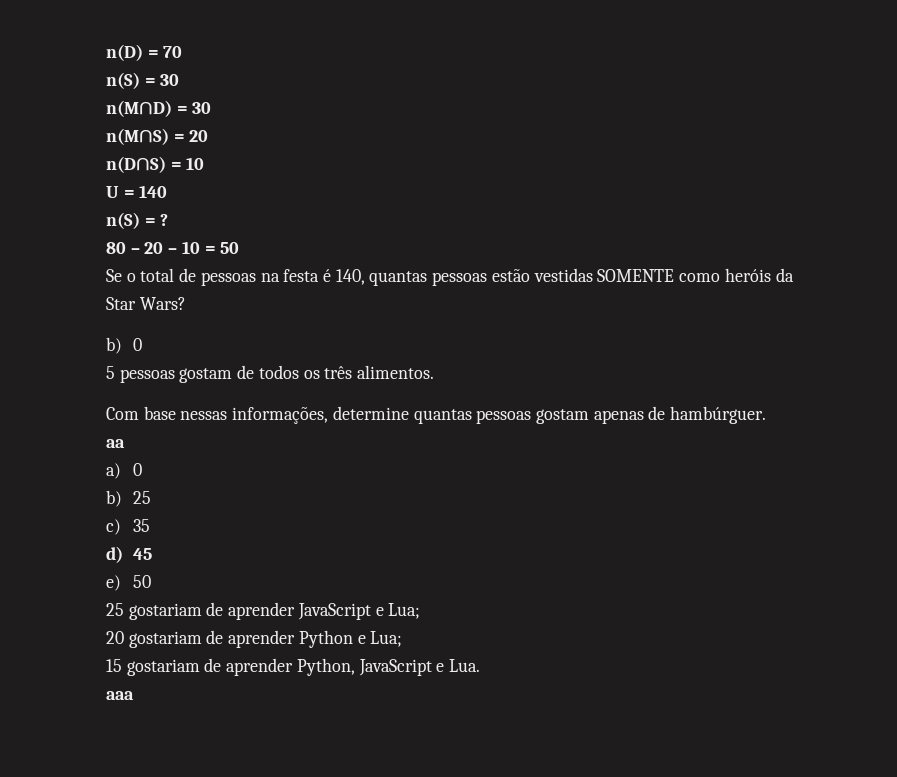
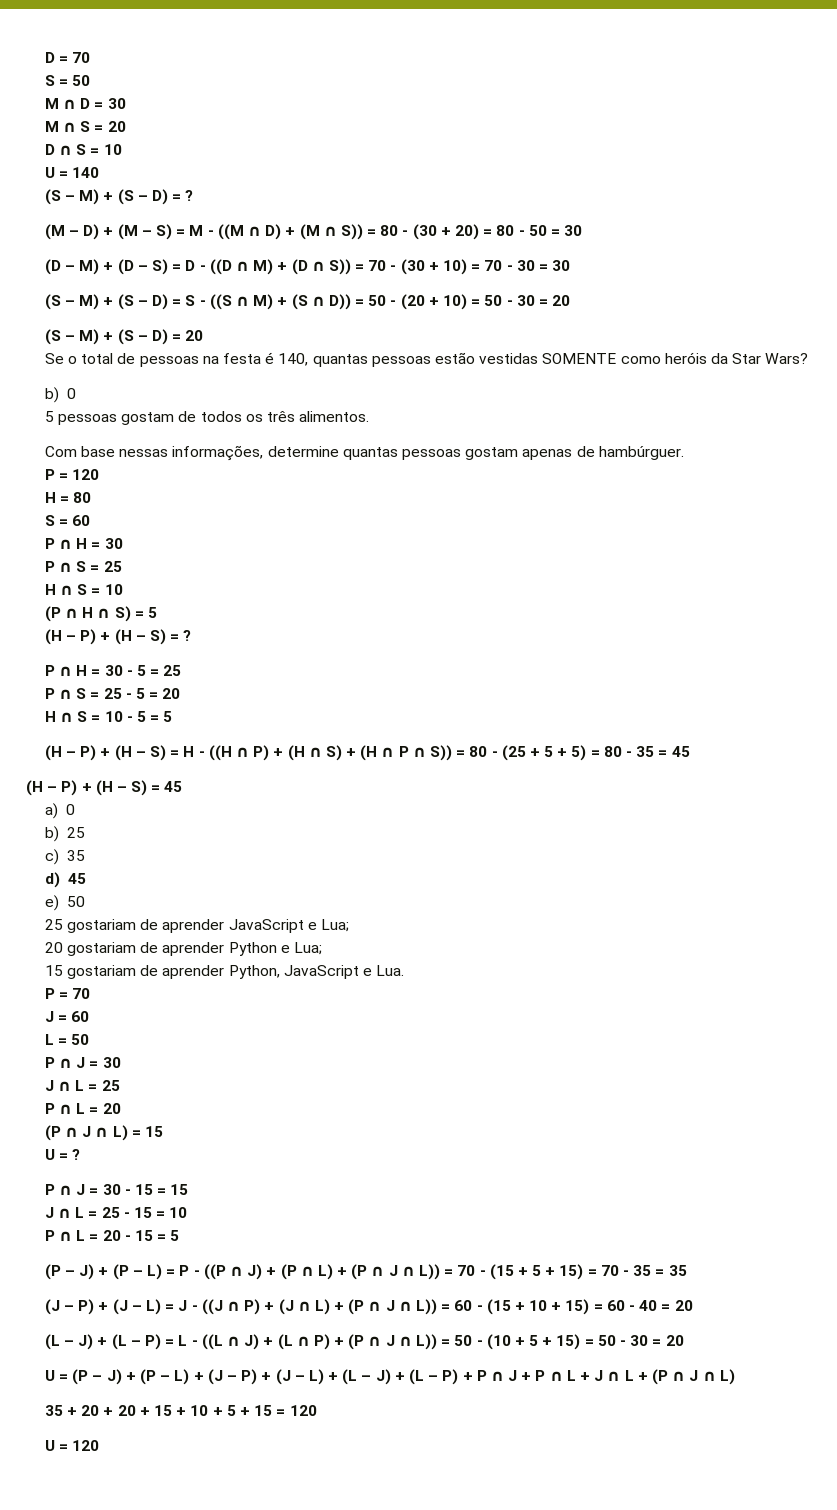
[105,44,183,61] [105,72,180,89] [105,100,212,117] [105,128,209,145] [105,156,166,173] n(D) = 70 // n(S) = 30 // n(M∩D) = 30 // n(M∩S) = 20 // n(D∩S) -> [44,52,91,63] [44,75,91,86] [44,98,126,109] [44,121,126,132] [44,144,87,155] D = 70 // S = 50 // M ∩ D = 30 // M ∩ S = 20 // D ∩ S
[105,212,169,229] [105,241,240,254] n(S) = ? // 80 – 20 – 10 = 50 -> [44,189,194,205] [44,224,583,240] [44,259,571,275] [44,294,571,310] [44,329,204,345] (S – M) + (S – D) = ? // (M – D) + (M – S) = M - ((M ∩ D) + (M ∩ S)) = 80 - (30 + 20) = 80 - 50 = 30 // (D – M) + (D – S) = D - ((D ∩ M) + (D ∩ S)) = 70 - (30 + 10) = 70 - 30 = 30 // (S – M) + (S – D) = S - ((S ∩ M) + (S ∩ D)) = 50 - (20 + 10) = 50 - 30 = 20 // (S – M) + (S – D) = 20
[105,439,125,448] aa -> [44,469,100,480] [44,492,92,503] [44,515,91,526] [44,538,123,549] [44,561,122,572] [44,584,123,595] [44,606,158,622] [44,629,192,645] [44,665,182,676] [44,688,181,699] [44,711,173,722] [44,745,690,761] [26,780,183,796] P = 120 // H = 80 // S = 60 // P ∩ H = 30 // P ∩ S = 25 // H ∩ S = 10 // (P ∩ H ∩ S) = 5 // (H – P) + (H – S) = ? // P ∩ H = 30 - 5 = 25 // P ∩ S = 25 - 5 = 20 // H ∩ S = 10 - 5 = 5 // (H – P) + (H – S) = H - ((H ∩ P) + (H ∩ S) + (H ∩ P ∩ S)) = 80 - (25 + 5 + 5) = 80 - 35 = 45 // (H – P) + (H – S) = 45
[105,691,134,700] aaa -> [44,988,91,999] [44,1011,90,1022] [44,1034,90,1045] [44,1057,121,1068] [44,1080,120,1091] [44,1103,121,1114] [44,1125,164,1141] [44,1149,81,1160] [44,1184,189,1195] [44,1207,188,1218] [44,1230,180,1241] [44,1264,687,1280] [44,1299,693,1315] [44,1334,684,1350] [44,1369,735,1385] [44,1405,317,1416] [44,1440,100,1451] P = 70 // J = 60 // L = 50 // P ∩ J = 30 // J ∩ L = 25 // P ∩ L = 20 // (P ∩ J ∩ L) = 15 // U = ? // P ∩ J = 30 - 15 = 15 // J ∩ L = 25 - 15 = 10 // P ∩ L = 20 - 15 = 5 // (P – J) + (P – L) = P - ((P ∩ J) + (P ∩ L) + (P ∩ J ∩ L)) = 70 - (15 + 5 + 15) = 70 - 35 = 35 // (J – P) + (J – L) = J - ((J ∩ P) + (J ∩ L) + (P ∩ J ∩ L)) = 60 - (15 + 10 + 15) = 60 - 40 = 20 // (L – J) + (L – P) = L - ((L ∩ J) + (L ∩ P) + (P ∩ J ∩ L)) = 50 - (10 + 5 + 15) = 50 - 30 = 20 // U = (P – J) + (P – L) + (J – P) + (J – L) + (L – J) + (L – P) + P ∩ J + P ∩ L + J ∩ L + (P ∩ J ∩ L) // 35 + 20 + 20 + 15 + 10 + 5 + 15 = 120 // U = 120

